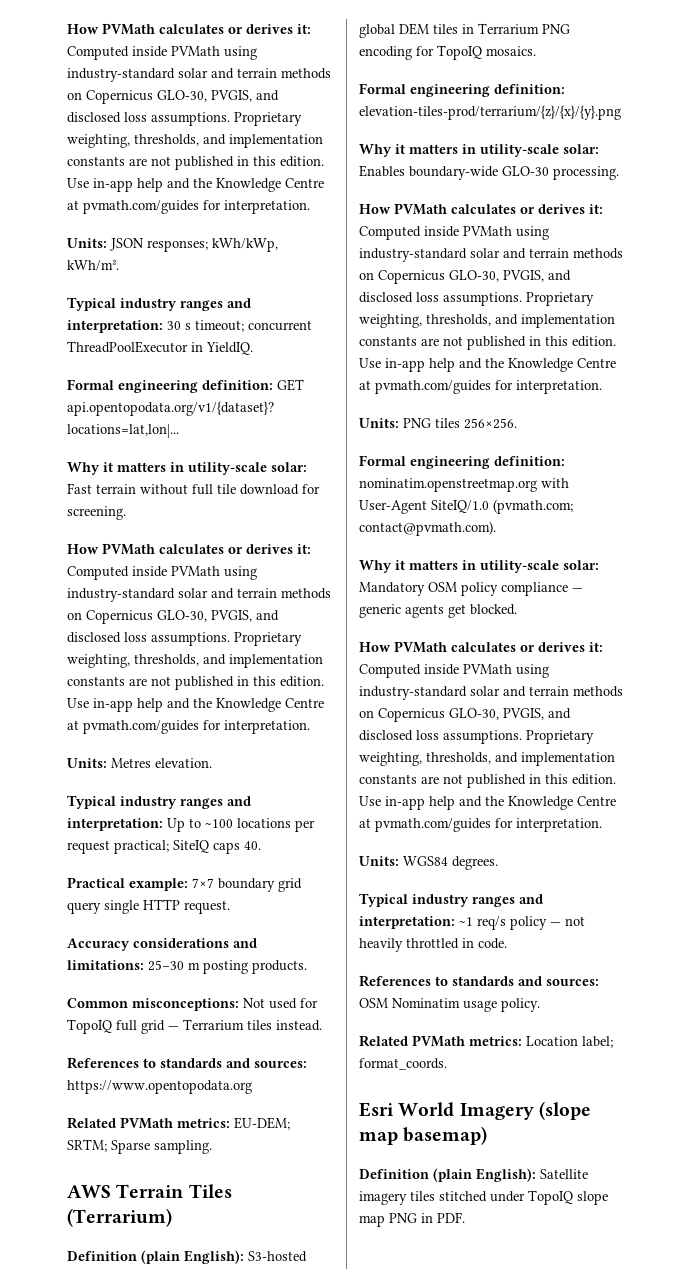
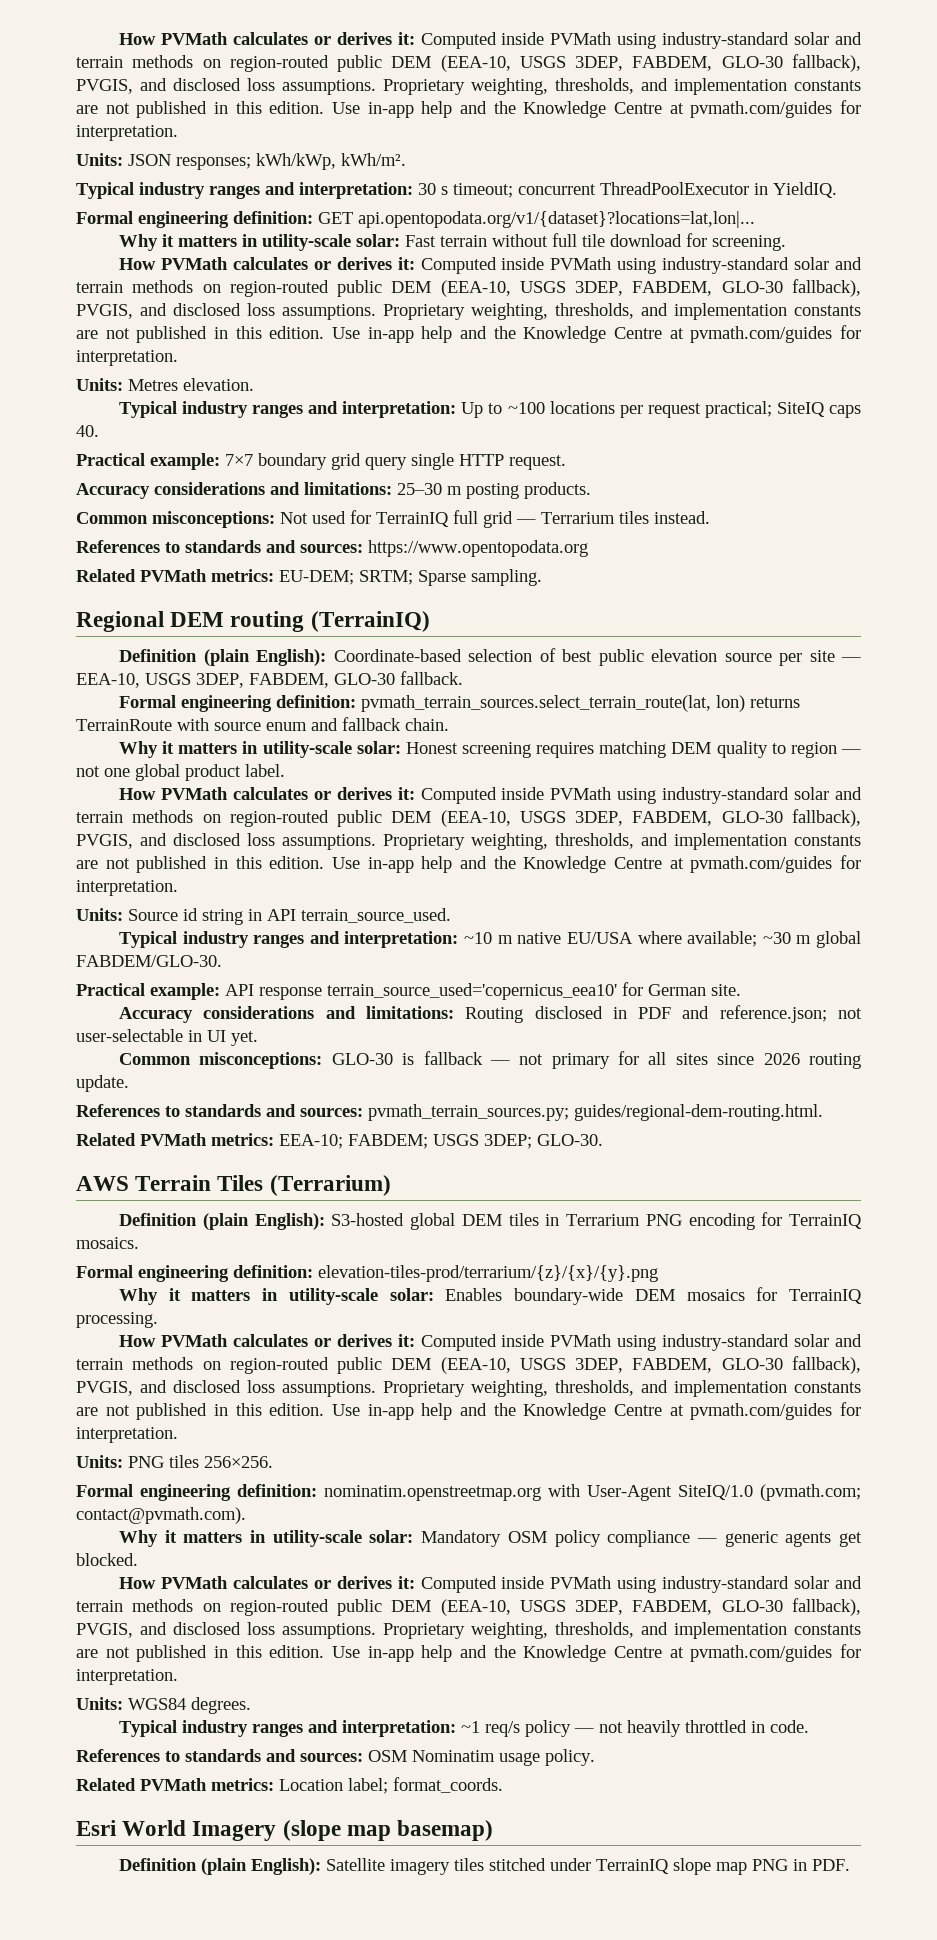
[86,90,207,104] Copernicus GLO-30, -> [229,54,861,72] region-routed public DEM (EEA-10, USGS 3DEP, FABDEM, GLO-30 fallback),
[86,610,207,624] Copernicus GLO-30, -> [229,279,861,297] region-routed public DEM (EEA-10, USGS 3DEP, FABDEM, GLO-30 fallback),
[67,1019,112,1034] TopoIQ -> [376,512,449,527] TerrainIQ
(212, 1147) none -> [76,611,430,632] [119,648,861,666] [76,671,463,688] [119,695,801,712] [76,717,449,731] [119,741,862,758] [76,764,285,781] [119,787,863,804] [76,809,861,827] [76,833,861,850] [76,855,861,873] [76,880,178,896] [76,908,451,925] [119,931,861,948] [76,955,222,967] [76,982,741,1000] [119,1005,862,1023] [76,1029,258,1046] [119,1051,862,1069] [76,1075,129,1092] [76,1104,823,1121] [76,1133,603,1149] // Regional DEM routing (TerrainIQ) // Definition (plain English): Coordinate-based selection of best public elevation source per site — EEA-10, USGS 3DEP, FABDEM, GLO-30 fallback. // Formal engineering definition: pvmath_terrain_sources.select_terrain_route(lat, lon) returns TerrainRoute with source enum and fallback chain. // Why it matters in utility-scale solar: Honest screening requires matching DEM quality to region — not one global product label. // How PVMath calculates or derives it: Computed inside PVMath using industry-standard solar and terrain methods on region-routed public DEM (EEA-10, USGS 3DEP, FABDEM, GLO-30 fallback), PVGIS, and disclosed loss assumptions. Proprietary weighting, thresholds, and implementation constants are not published in this edition. Use in-app help and the Knowledge Centre at pvmath.com/guides for interpretation. // Units: Source id string in API terrain_source_used. // Typical industry ranges and interpretation: ~10 m native EU/USA where available; ~30 m global FABDEM/GLO-30. // Practical example: API response terrain_source_used='copernicus_eea10' for German site. // Accuracy considerations and limitations: Routing disclosed in PDF and reference.json; not user-selectable in UI yet. // Common misconceptions: GLO-30 is fallback — not primary for all sites since 2026 routing update. // References to standards and sources: pvmath_terrain_sources.py; guides/regional-dem-routing.html. // Related PVMath metrics: EEA-10; FABDEM; USGS 3DEP; GLO-30.
[437,45,482,60] TopoIQ -> [789,1214,862,1229] TerrainIQ
[502,166,549,176] GLO-30 -> [634,1287,862,1304] DEM mosaics for TerrainIQ
[378,270,499,284] Copernicus GLO-30, -> [229,1356,861,1374] region-routed public DEM (EEA-10, USGS 3DEP, FABDEM, GLO-30 fallback),
[378,708,499,722] Copernicus GLO-30, -> [229,1598,861,1616] region-routed public DEM (EEA-10, USGS 3DEP, FABDEM, GLO-30 fallback),
[528,1190,573,1205] TopoIQ -> [596,1859,670,1874] TerrainIQ

